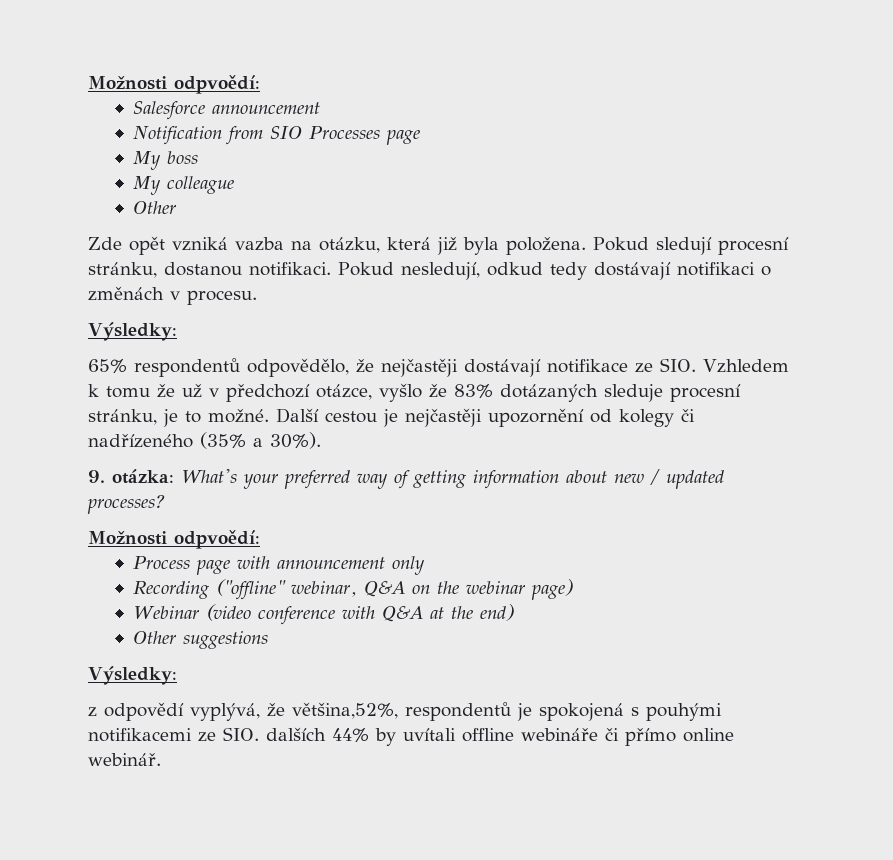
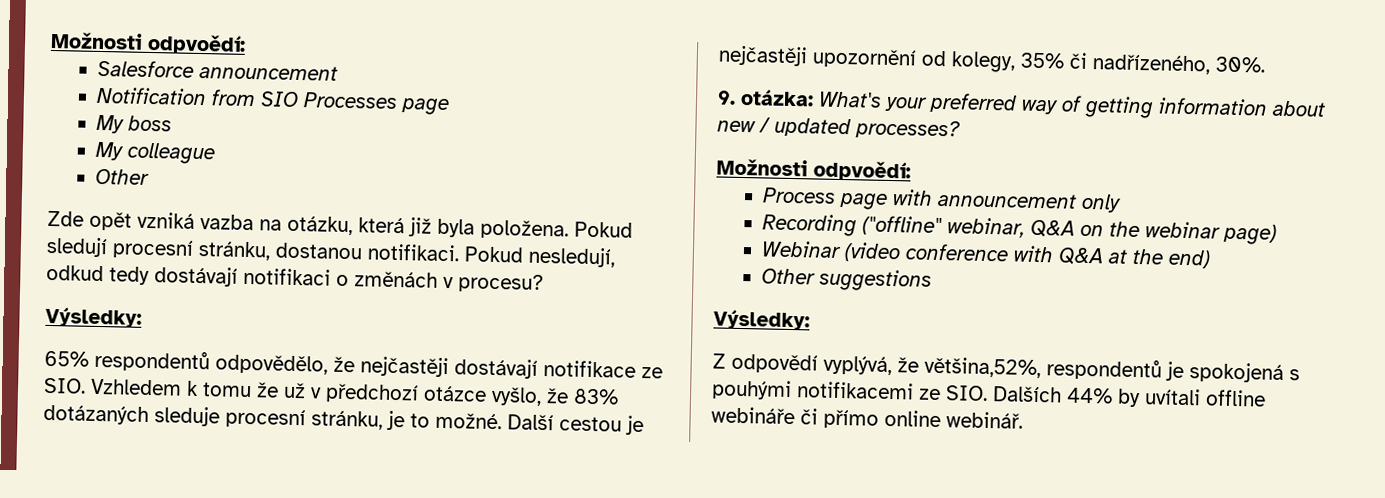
[187,290,257,305] procesu. -> [458,273,544,293] procesu?
[316,383,422,402] otázce, vyšlo -> [423,385,542,406] otázce vyšlo,
[619,409,695,427] [88,432,321,449] kolegy či nadřízeného (35% a 30%). -> [951,51,1265,75] kolegy, 35% či nadřízeného, 30%.
[88,707,97,717] z -> [712,353,726,369] Z
[266,727,326,741] dalších -> [992,386,1062,403] Dalších

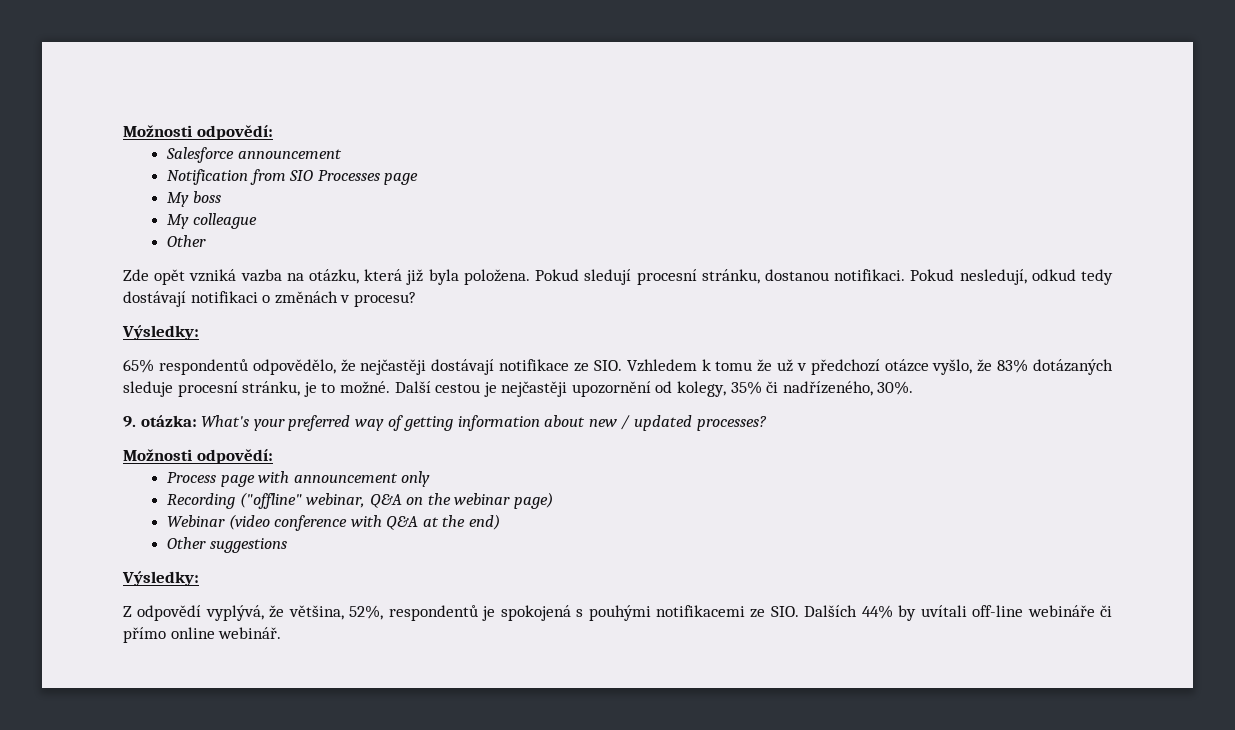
[50,31,246,55] Možnosti odpvoědí: -> [123,125,273,140] Možnosti odpovědí:
[813,160,911,182] odpvoědí: -> [196,449,273,464] odpovědí:
[924,356,1041,379] většina,52%, -> [288,605,384,620] většina, 52%,
[1205,389,1266,407] offline -> [972,605,1024,617] off-line

